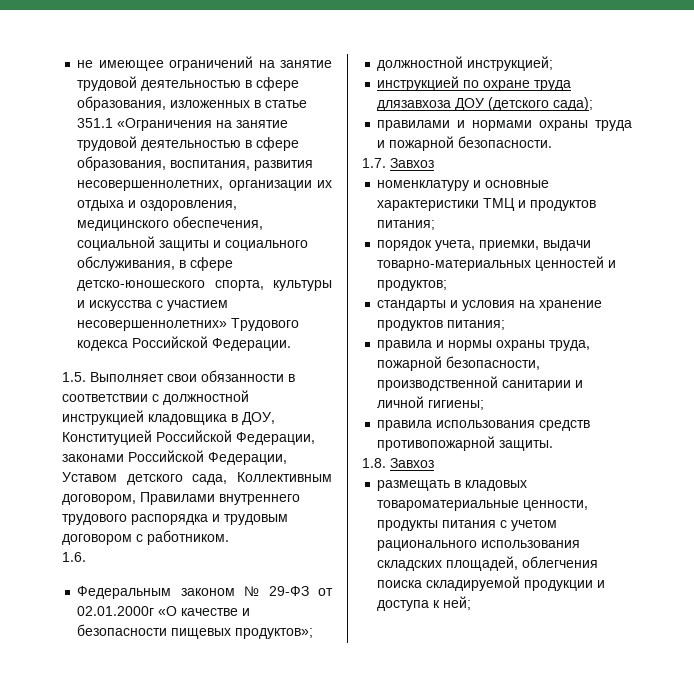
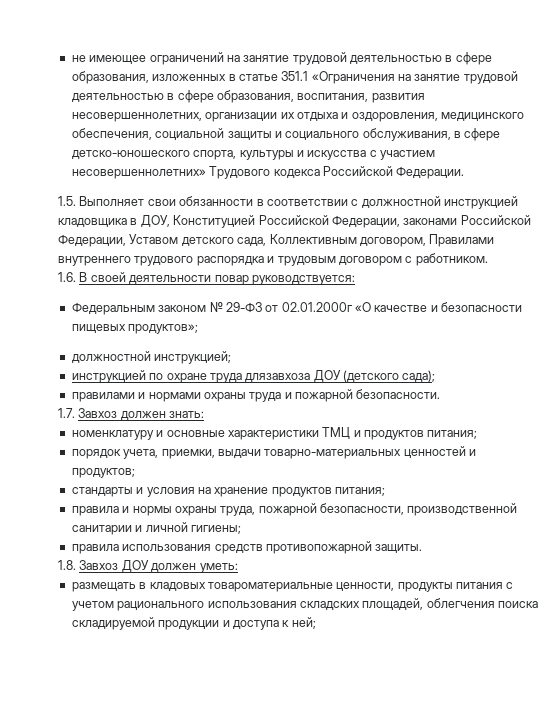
(86, 557) none -> [79,272,355,285] В своей деятельности повар руководствуется:
(434, 163) none -> [120,411,205,420] должен знать:
(434, 463) none -> [121,560,238,573] ДОУ должен уметь:

